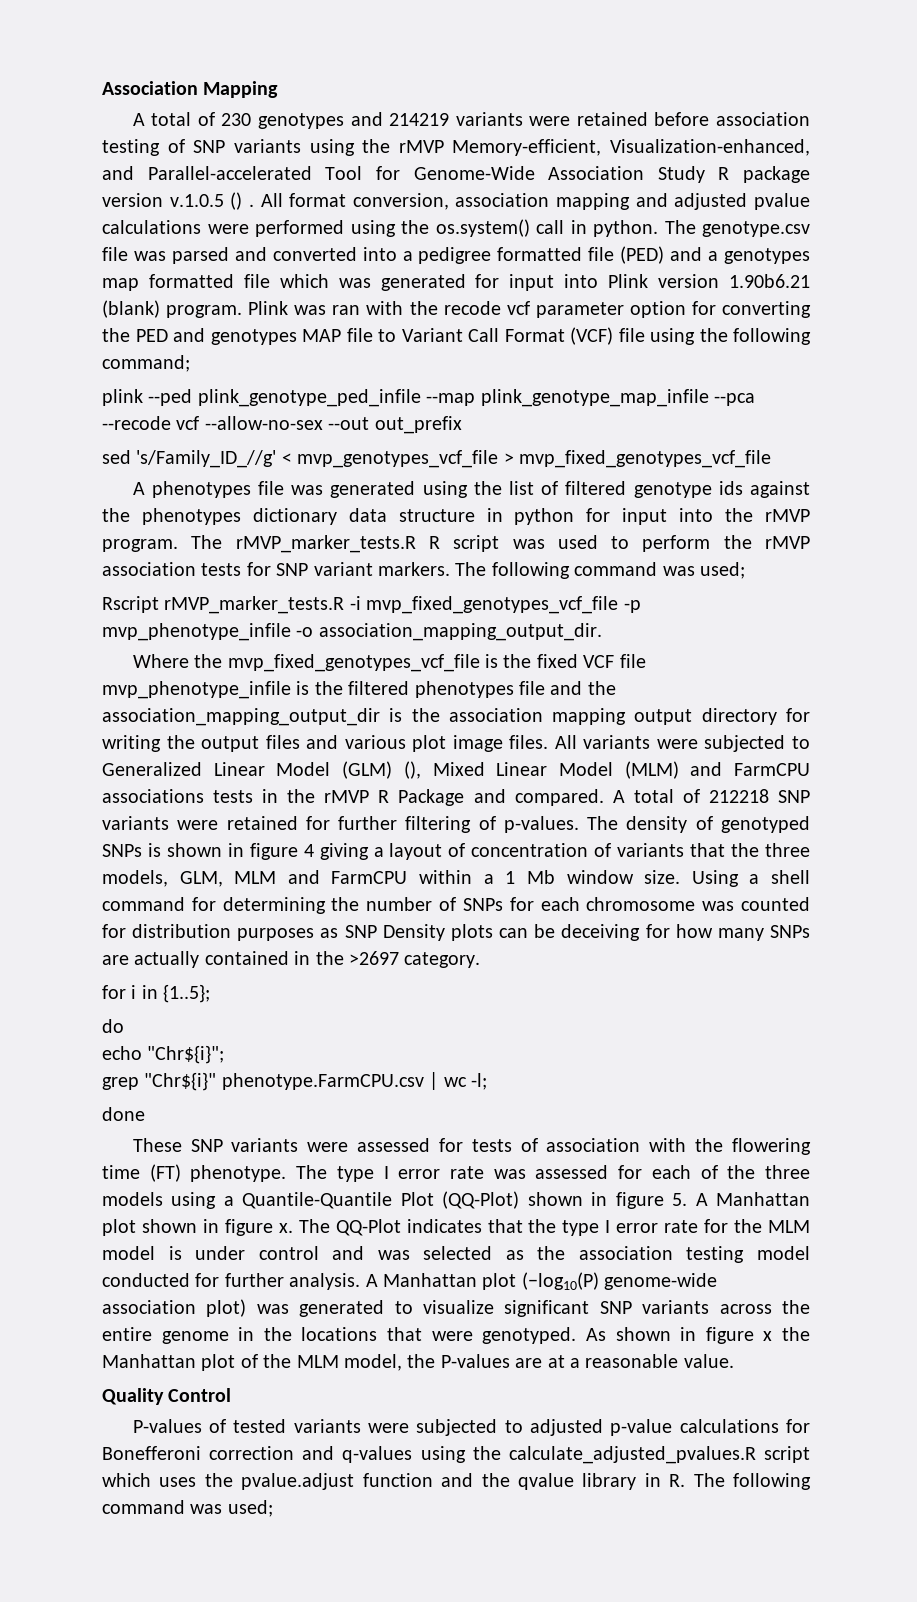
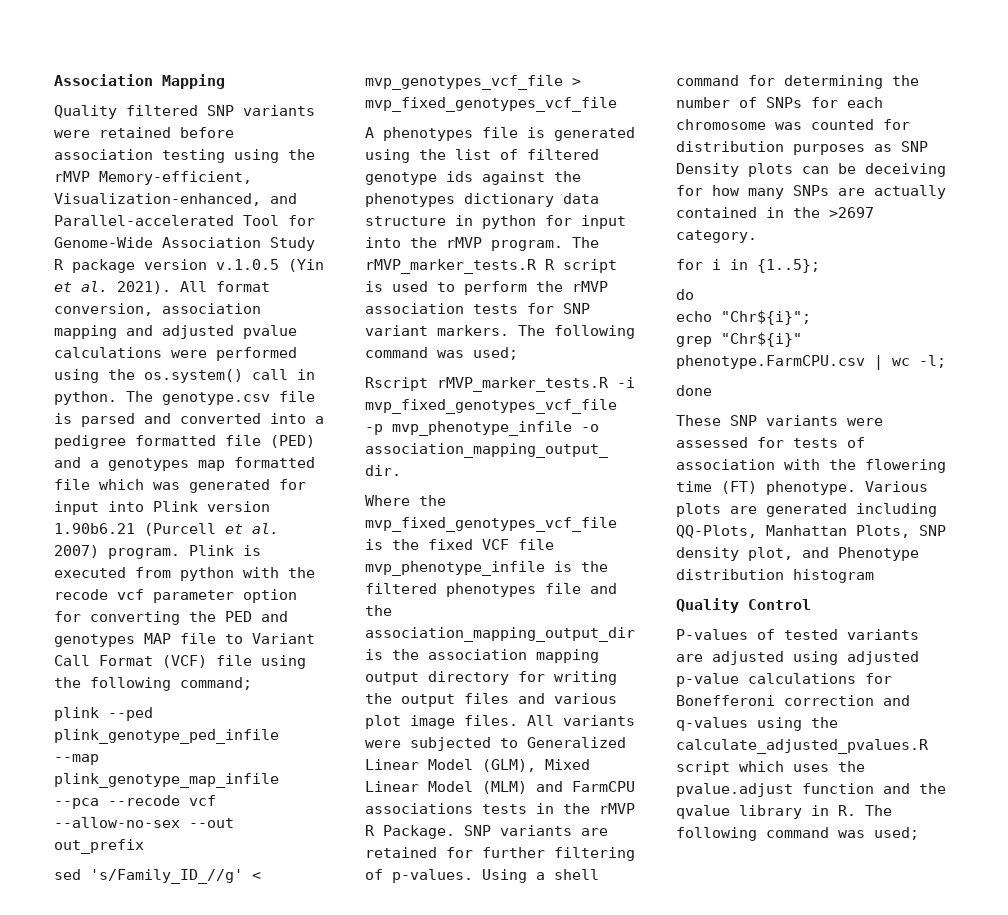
[132,112,450,129] A total of 230 genotypes and 214219 -> [54,105,234,119] Quality filtered SNP
[167,139,301,153] of SNP variants -> (225, 156) none
[230,192,254,210] () . -> [288,259,324,272] [54,281,171,294] (Yin et al. 2021).
[133,251,166,261] was -> [54,413,72,424] is
[102,300,361,318] (blank) program. Plink was ran -> [144,523,279,536] [54,545,261,559] [54,567,234,581] (Purcell et al. 2007) program. Plink is executed from python
[291,485,324,495] was -> [527,127,545,138] is
[512,539,545,549] was -> [365,281,383,292] is
[342,761,421,779] (GLM) (), -> [482,759,536,772] (GLM),
[398,789,811,806] [102,816,219,830] Package and compared. A total of 212218 SNP variants were -> [383,825,608,839] Package. SNP variants are
[587,816,810,833] [102,843,810,860] [102,870,681,887] The density of genotyped SNPs is shown in figure 4 giving a layout of concentration of variants that the three models, GLM, MLM and FarmCPU within a 1 Mb window size. -> (473, 876) none
[296,1165,810,1182] [102,1191,811,1209] [102,1219,810,1236] [102,1246,810,1263] [102,1272,718,1290] [102,1299,810,1317] [102,1327,811,1344] [102,1354,734,1371] The type I error rate was assessed for each of the three models using a Quantile-Quantile Plot (QQ-Plot) shown in figure 5. A Manhattan plot shown in figure x. The QQ-Plot indicates that the type I error rate for the MLM model is under control and was selected as the association testing model conducted for further analysis. A Manhattan plot (−log10(P) genome-wide association plot) was generated to visualize significant SNP variants across the entire genome in the locations that were genotyped. As shown in figure x the Manhattan plot of the MLM model, the P-values are at a reasonable value. -> [865,481,928,492] [676,503,937,517] [676,525,946,538] [676,547,919,561] [676,569,874,583] Various plots are generated including QQ-Plots, Manhattan Plots, SNP density plot, and Phenotype distribution histogram
[368,1419,523,1436] were subjected to -> [676,651,838,665] are adjusted using

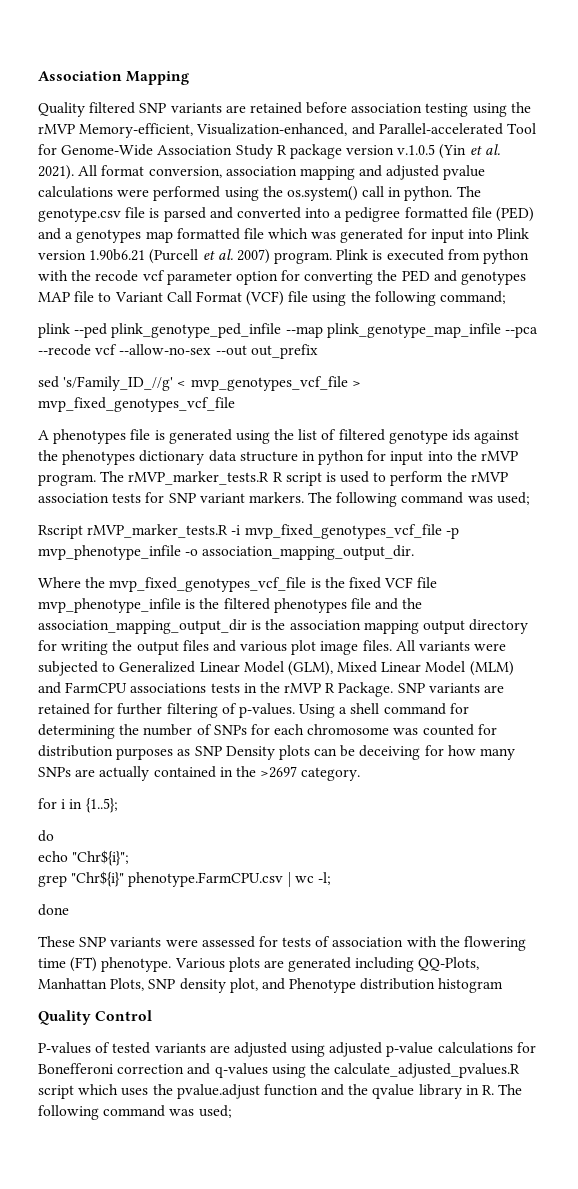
[54,130,90,138] were -> [225,105,246,113] are

